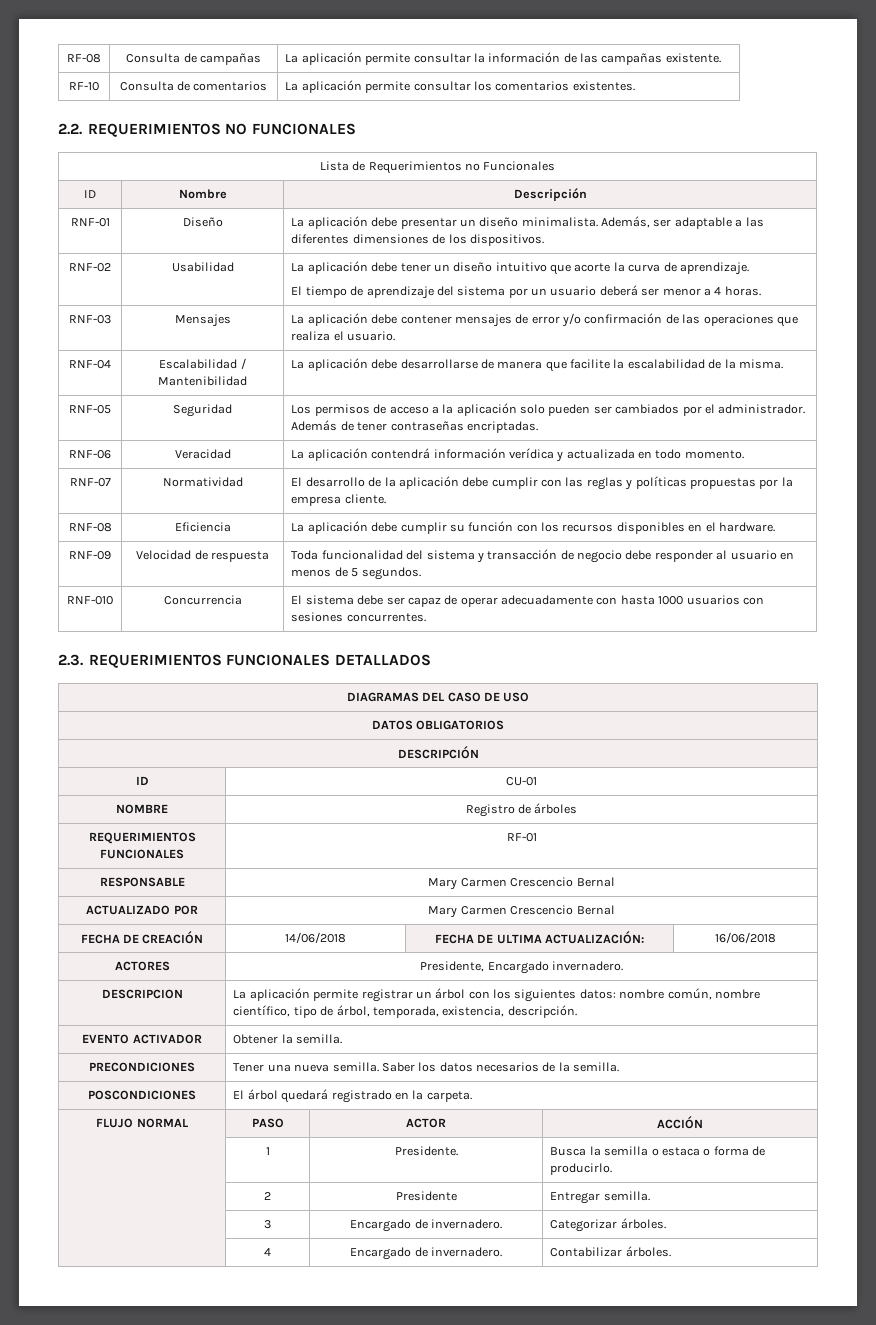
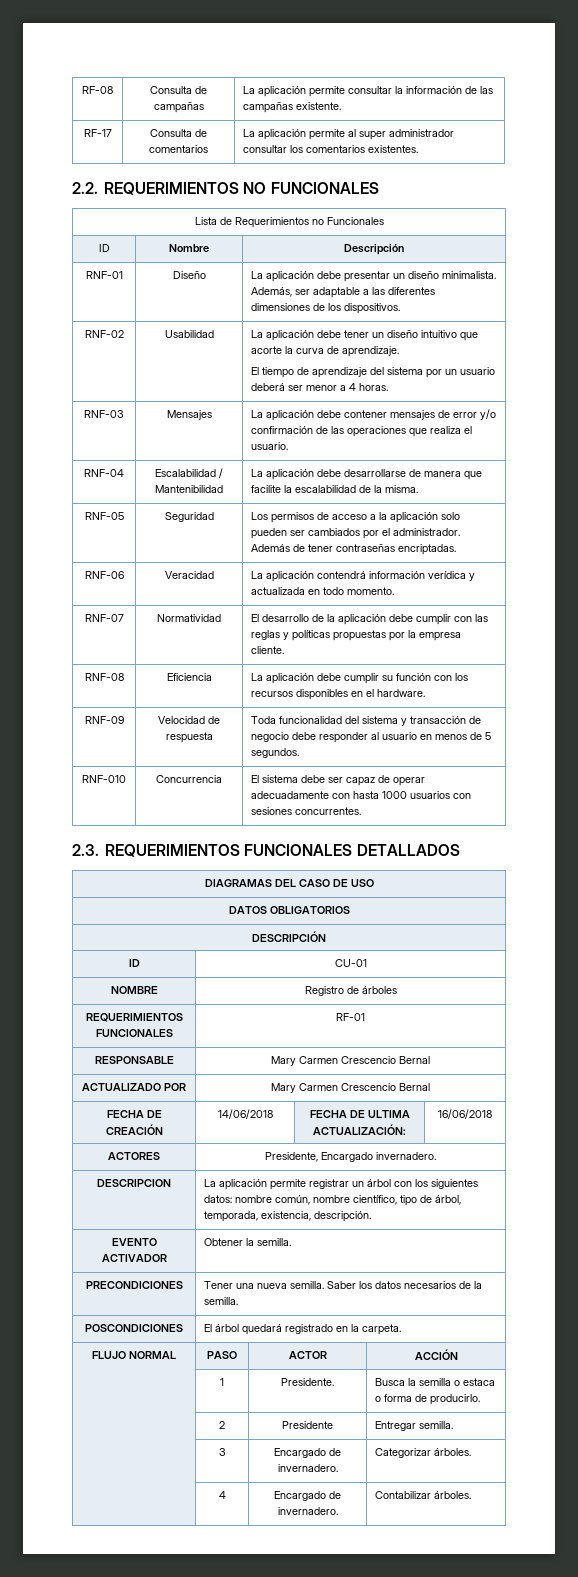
[69,82,99,91] RF-10 -> [83,129,112,137] RF-17
(411, 87) none -> [348,129,455,140] al super administrador

